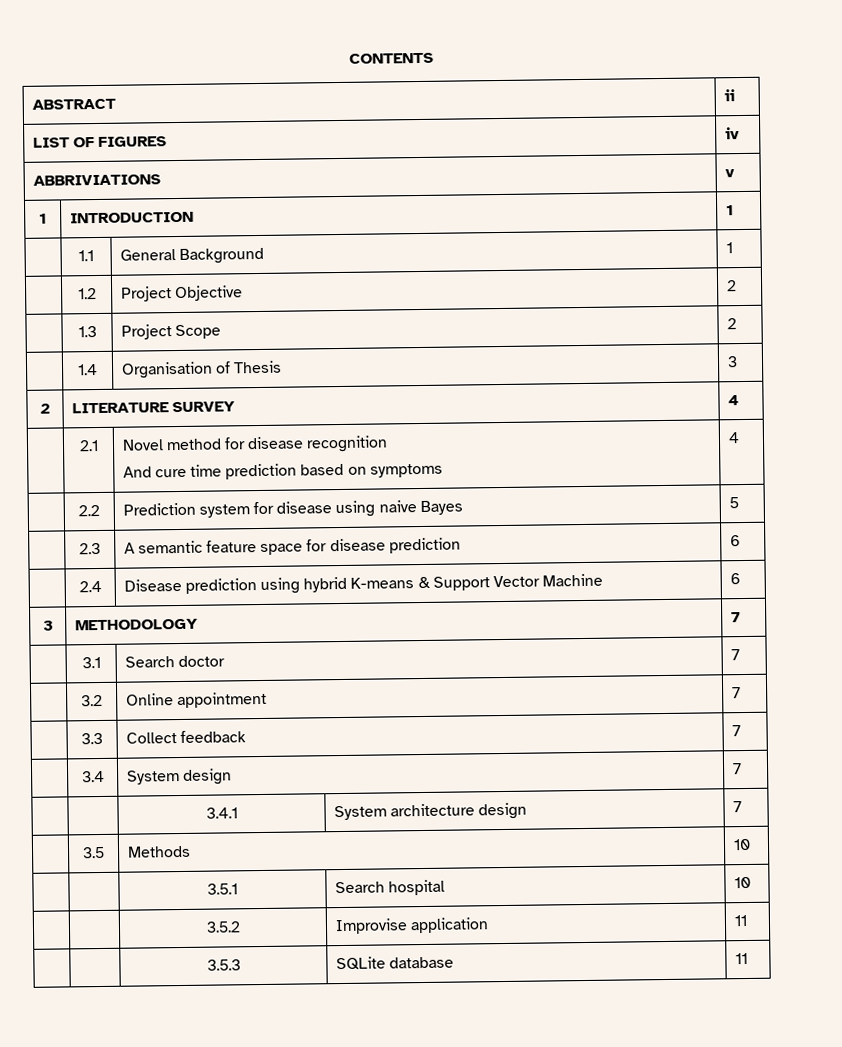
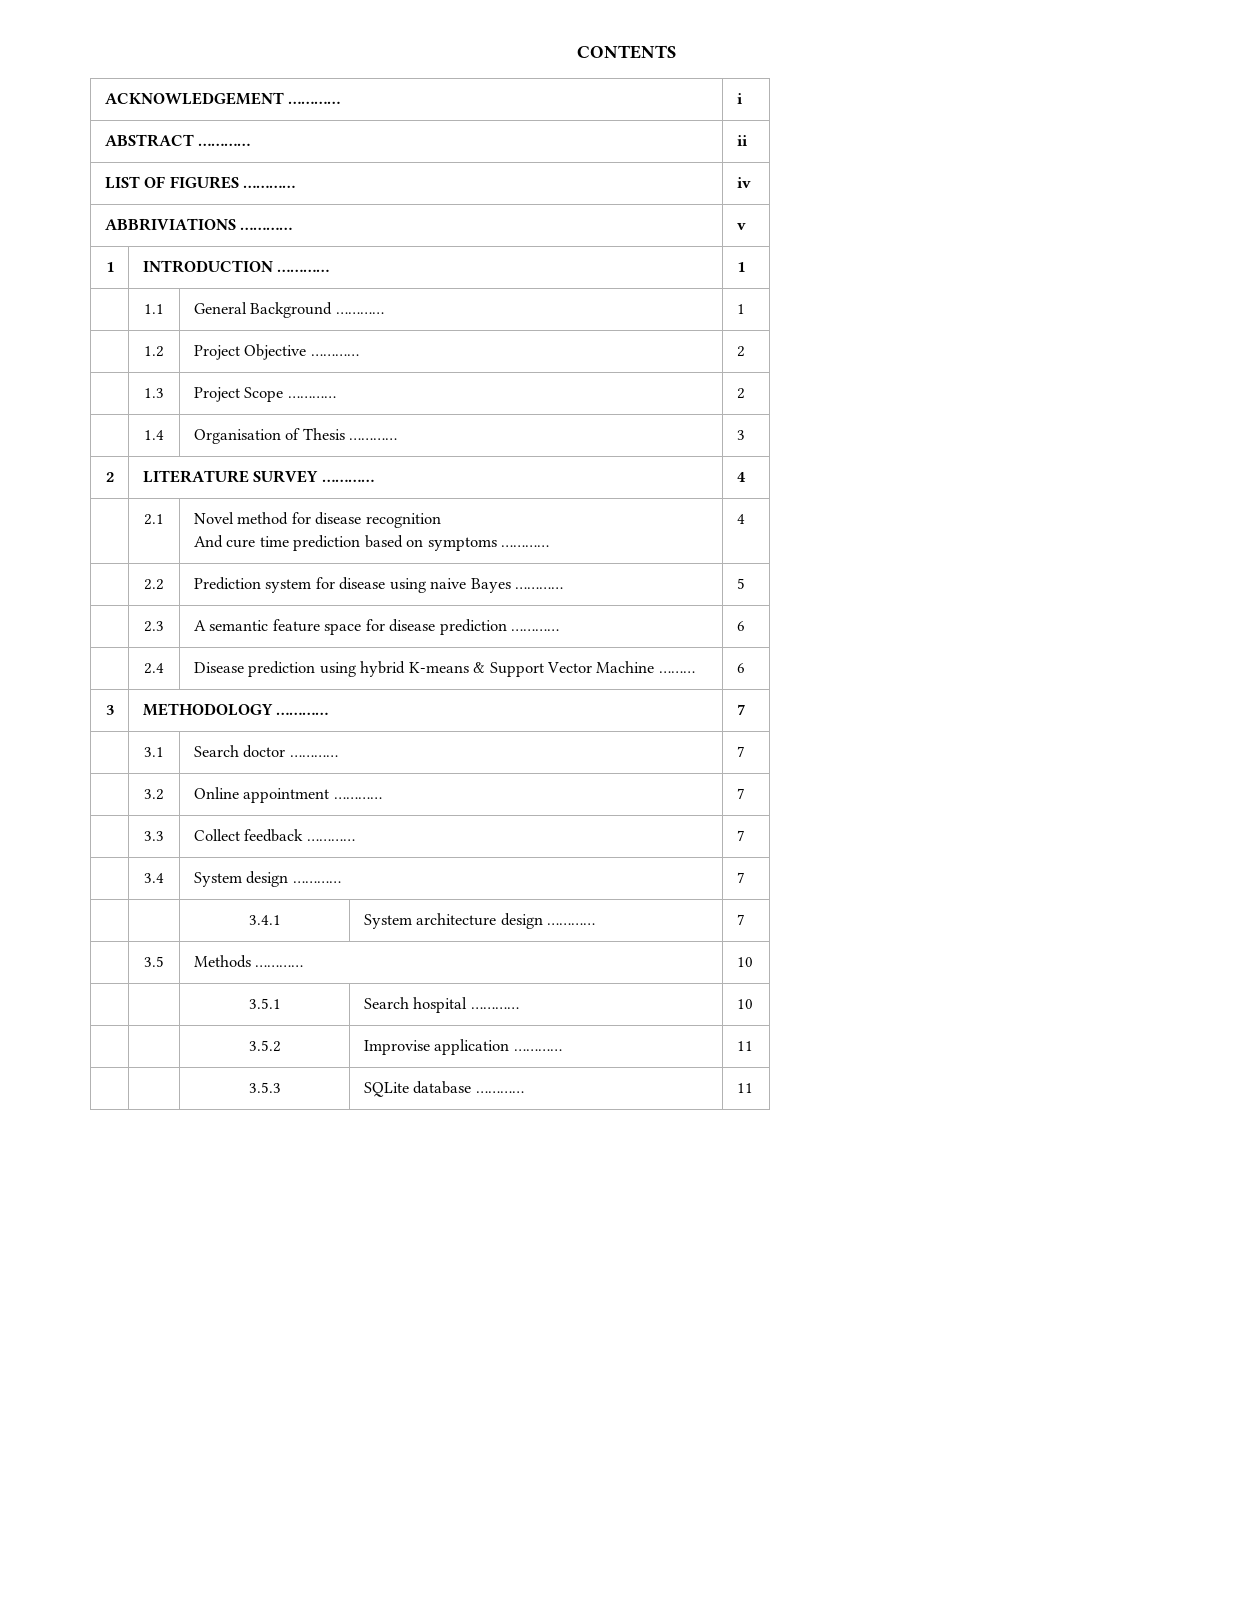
(434, 58) none -> [104,92,341,105] [736,93,743,104] // ACKNOWLEDGEMENT ………… | i
(116, 104) none -> [198,143,251,146] …………
(167, 141) none -> [243,185,296,188] …………
(161, 180) none -> [240,227,293,230] …………
(194, 217) none -> [277,269,330,272] …………
(264, 255) none -> [335,312,384,314] …………
(243, 293) none -> [310,354,359,356] …………
(221, 332) none -> [287,396,336,398] …………
(282, 367) none -> [349,438,398,440] …………
(235, 407) none -> [321,479,374,482] …………
(443, 470) none -> [500,545,549,547] …………
(463, 508) none -> [514,587,563,589] …………
(461, 545) none -> [510,629,559,631] …………
(604, 580) none -> [658,671,695,673] ………
(198, 624) none -> [276,712,329,715] …………
(225, 661) none -> [289,755,338,757] …………
(267, 700) none -> [333,797,382,799] …………
(246, 737) none -> [306,839,355,841] …………
(232, 776) none -> [292,881,341,883] …………
(527, 811) none -> [547,923,596,925] …………
(191, 851) none -> [255,965,304,967] …………
(445, 887) none -> [470,1007,519,1009] …………
(489, 925) none -> [513,1049,562,1051] …………
(454, 962) none -> [475,1091,524,1093] …………

